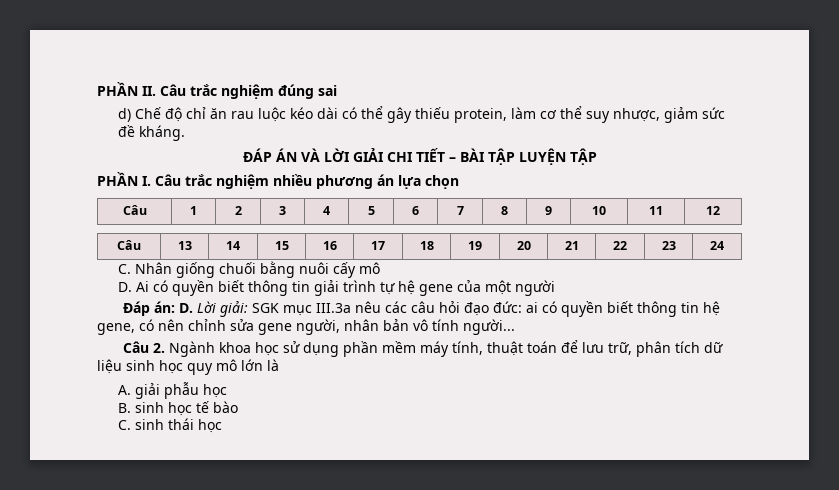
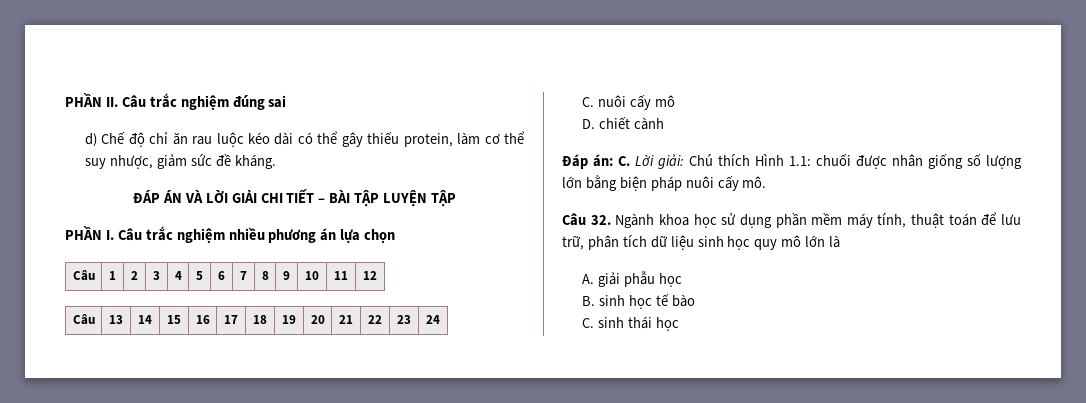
[135,261,296,278] Nhân giống chuối bằng -> (594, 102) none
[136,280,556,296] Ai có quyền biết thông tin giải trình tự hệ gene của một người -> [598,117,664,130] chiết cành
[179,303,194,313] D. -> [618,156,630,166] C.
[252,301,721,317] [97,319,515,335] [123,341,166,353] SGK mục III.3a nêu các câu hỏi đạo đức: ai có quyền biết thông tin hệ gene, có nên chỉnh sửa gene người, nhân bản vô tính người... // Câu 2. -> [689,154,1022,169] [562,175,767,191] [562,213,611,226] Chú thích Hình 1.1: chuối được nhân giống số lượng lớn bằng biện pháp nuôi cấy mô. // Câu 32.

